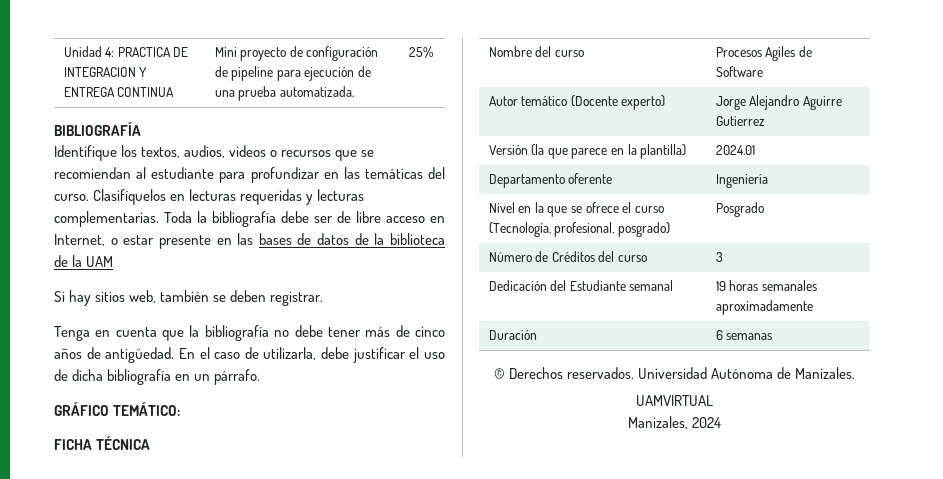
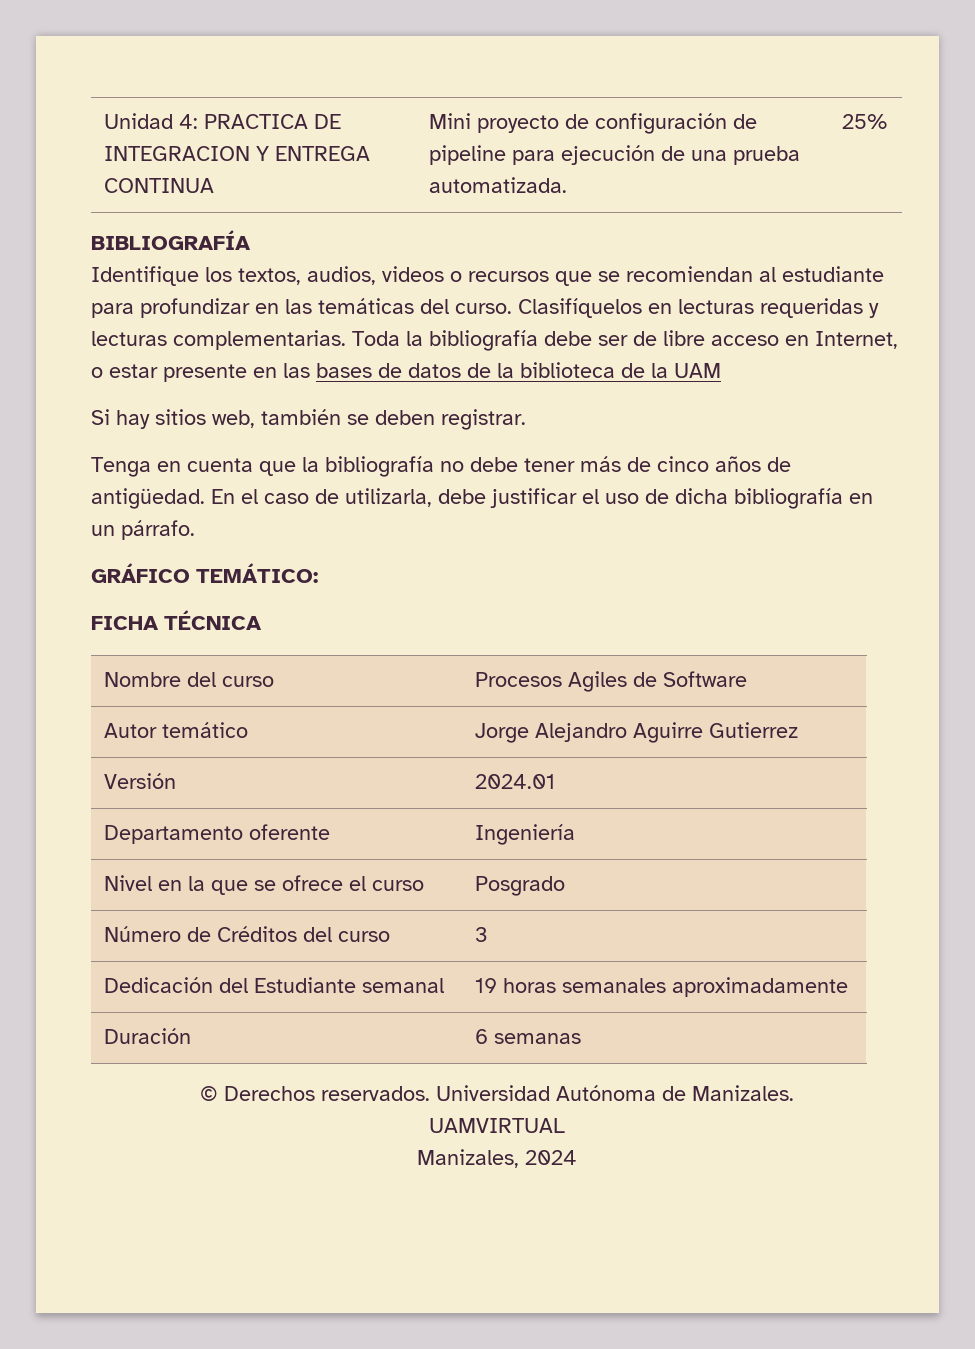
[570,95,666,110] (Docente experto) -> (248, 730) none
[531,144,687,159] (la que parece en la plantilla) -> (176, 781) none
[488,222,670,237] (Tecnología, profesional, posgrado) -> (424, 885) none

